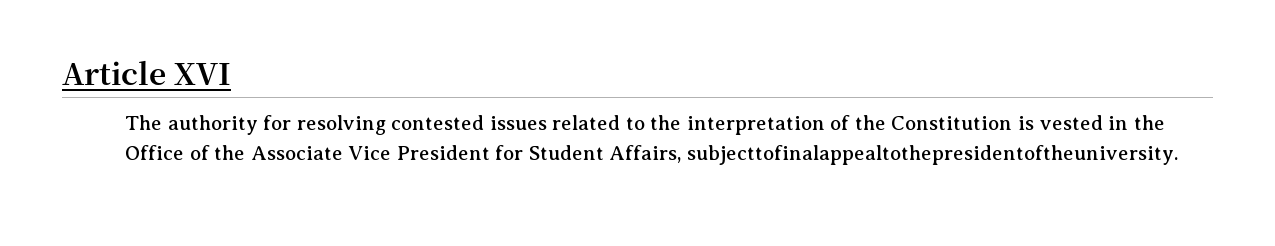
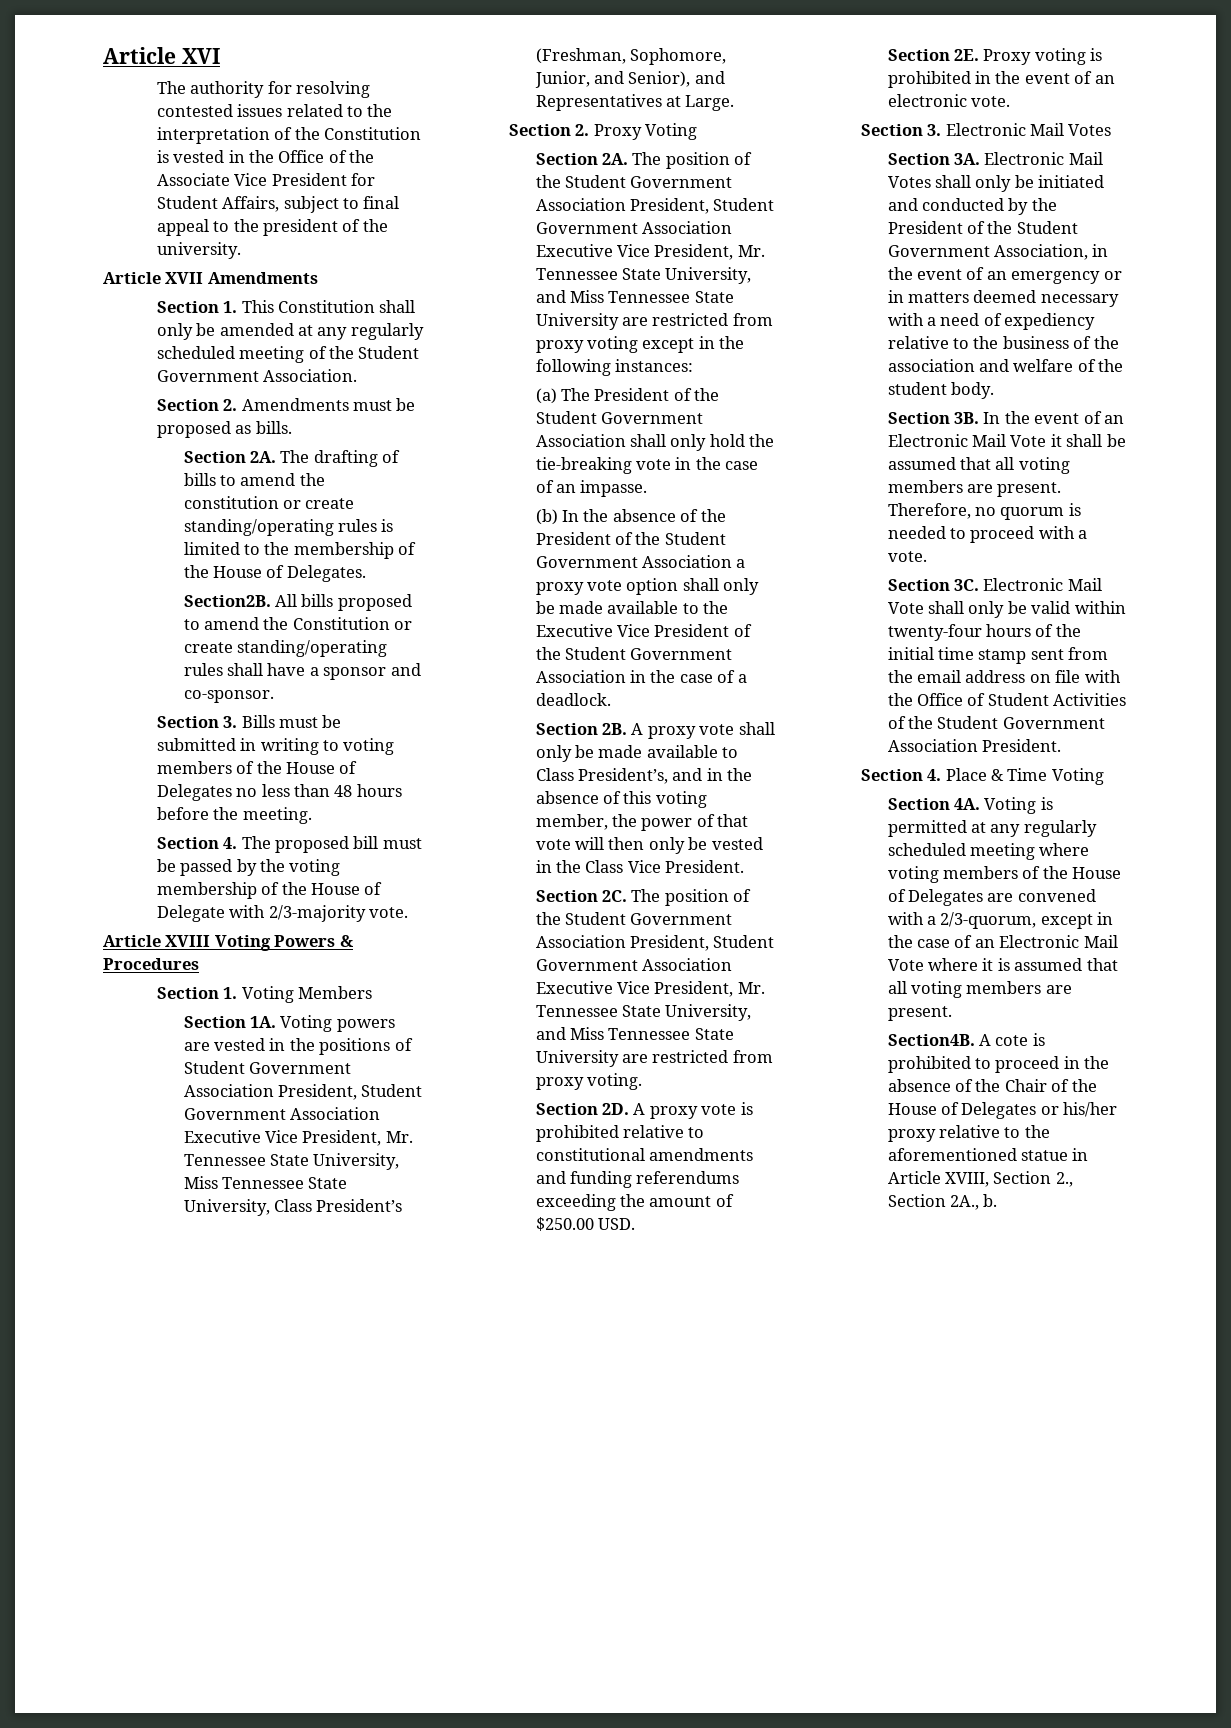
[686,145,1178,165] subjecttofinalappealtothepresidentoftheuniversity. -> [283,196,400,213] [156,219,388,236] [156,242,241,259] [103,272,318,284] [156,300,416,313] [156,323,424,340] [156,346,420,363] [156,369,358,382] [156,398,416,411] [156,421,292,438] [183,450,401,467] [183,473,325,486] [183,496,355,509] [183,519,394,536] [183,542,417,559] [183,565,366,582] [183,594,412,611] [183,617,413,630] [183,640,387,657] [183,663,421,680] [183,690,274,703] [156,715,342,728] [156,738,395,755] [156,761,358,774] [156,784,402,801] [156,807,312,824] [156,836,422,853] [156,859,341,876] [156,882,383,899] [156,905,409,922] [103,935,353,951] [103,958,199,970] [156,986,373,1003] [183,1015,395,1032] [183,1038,413,1055] [183,1061,351,1074] [183,1084,423,1100] [183,1107,380,1120] [183,1130,413,1146] [183,1153,400,1170] [183,1176,348,1189] [183,1199,403,1216] [535,48,726,65] [534,71,725,88] [535,94,735,111] [508,123,698,140] [535,152,753,169] [535,175,733,188] [535,198,775,214] [535,221,732,234] [535,244,765,260] [535,267,752,284] [535,290,734,303] [535,313,773,330] [535,336,745,353] [535,359,693,376] [535,388,720,404] [535,411,703,424] [535,434,775,451] [535,457,759,474] [535,480,648,497] [535,509,726,525] [535,532,726,545] [535,555,746,568] [535,578,760,595] [535,601,729,614] [535,624,752,637] [535,647,733,660] [535,670,747,683] [535,693,611,706] [535,722,775,739] [535,745,739,762] [535,768,753,784] [535,791,707,808] [535,814,749,831] [535,837,763,854] [535,860,745,873] [535,889,752,906] [535,912,733,925] [535,935,775,951] [535,958,732,971] [535,981,765,997] [535,1004,752,1021] [535,1027,734,1040] [535,1050,773,1067] [535,1073,642,1090] [535,1102,753,1119] [535,1125,705,1142] [535,1148,753,1161] [535,1171,740,1188] [535,1194,734,1211] [535,1217,635,1231] [887,48,1103,65] [887,71,1115,88] [887,94,1010,107] [860,123,1112,136] [887,152,1103,165] [887,175,1105,192] [887,198,1057,215] [887,221,1078,234] [887,244,1109,260] [887,267,1122,284] [887,290,1119,307] [887,313,1096,330] [887,336,1119,349] [887,359,1124,372] [887,382,994,399] [887,411,1125,424] [887,434,1126,447] [887,457,1070,474] [887,480,1062,497] [887,503,1081,520] [887,526,1088,543] [887,551,927,562] [887,578,1102,591] [887,601,1126,618] [887,624,1081,641] [887,647,1109,664] [887,670,1121,683] [887,693,1127,706] [887,716,1105,729] [887,739,1061,752] [860,768,1104,785] [887,797,1053,814] [887,820,1097,837] [887,843,1090,860] [887,866,1122,883] [887,889,1096,906] [887,912,1114,929] [887,935,1118,948] [887,958,1118,971] [887,981,1072,998] [887,1006,952,1021] [887,1033,1045,1046] [887,1056,1110,1073] [887,1079,1097,1092] [887,1102,1118,1119] [887,1125,1050,1142] [887,1148,1089,1161] [887,1171,1073,1187] [887,1194,998,1210] subject to final appeal to the president of the university. // Article XVII Amendments // Section 1. This Constitution shall only be amended at any regularly scheduled meeting of the Student Government Association. // Section 2. Amendments must be proposed as bills. // Section 2A. The drafting of bills to amend the constitution or create standing/operating rules is limited to the membership of the House of Delegates. // Section2B. All bills proposed to amend the Constitution or create standing/operating rules shall have a sponsor and co-sponsor. // Section 3. Bills must be submitted in writing to voting members of the House of Delegates no less than 48 hours before the meeting. // Section 4. The proposed bill must be passed by the voting membership of the House of Delegate with 2/3-majority vote. // Article XVIII Voting Powers & Procedures // Section 1. Voting Members // Section 1A. Voting powers are vested in the positions of Student Government Association President, Student Government Association Executive Vice President, Mr. Tennessee State University, Miss Tennessee State University, Class President’s (Freshman, Sophomore, Junior, and Senior), and Representatives at Large. // Section 2. Proxy Voting // Section 2A. The position of the Student Government Association President, Student Government Association Executive Vice President, Mr. Tennessee State University, and Miss Tennessee State University are restricted from proxy voting except in the following instances: // (a) The President of the Student Government Association shall only hold the tie-breaking vote in the case of an impasse. // (b) In the absence of the President of the Student Government Association a proxy vote option shall only be made available to the Executive Vice President of the Student Government Association in the case of a deadlock. // Section 2B. A proxy vote shall only be made available to Class President’s, and in the absence of this voting member, the power of that vote will then only be vested in the Class Vice President. // Section 2C. The position of the Student Government Association President, Student Government Association Executive Vice President, Mr. Tennessee State University, and Miss Tennessee State University are restricted from proxy voting. // Section 2D. A proxy vote is prohibited relative to constitutional amendments and funding referendums exceeding the amount of $250.00 USD. // Section 2E. Proxy voting is prohibited in the event of an electronic vote. // Section 3. Electronic Mail Votes // Section 3A. Electronic Mail Votes shall only be initiated and conducted by the President of the Student Government Association, in the event of an emergency or in matters deemed necessary with a need of expediency relative to the business of the association and welfare of the student body. // Section 3B. In the event of an Electronic Mail Vote it shall be assumed that all voting members are present. Therefore, no quorum is needed to proceed with a vote. // Section 3C. Electronic Mail Vote shall only be valid within twenty-four hours of the initial time stamp sent from the email address on file with the Office of Student Activities of the Student Government Association President. // Section 4. Place & Time Voting // Section 4A. Voting is permitted at any regularly scheduled meeting where voting members of the House of Delegates are convened with a 2/3-quorum, except in the case of an Electronic Mail Vote where it is assumed that all voting members are present. // Section4B. A cote is prohibited to proceed in the absence of the Chair of the House of Delegates or his/her proxy relative to the aforementioned statue in Article XVIII, Section 2., Section 2A., b.

